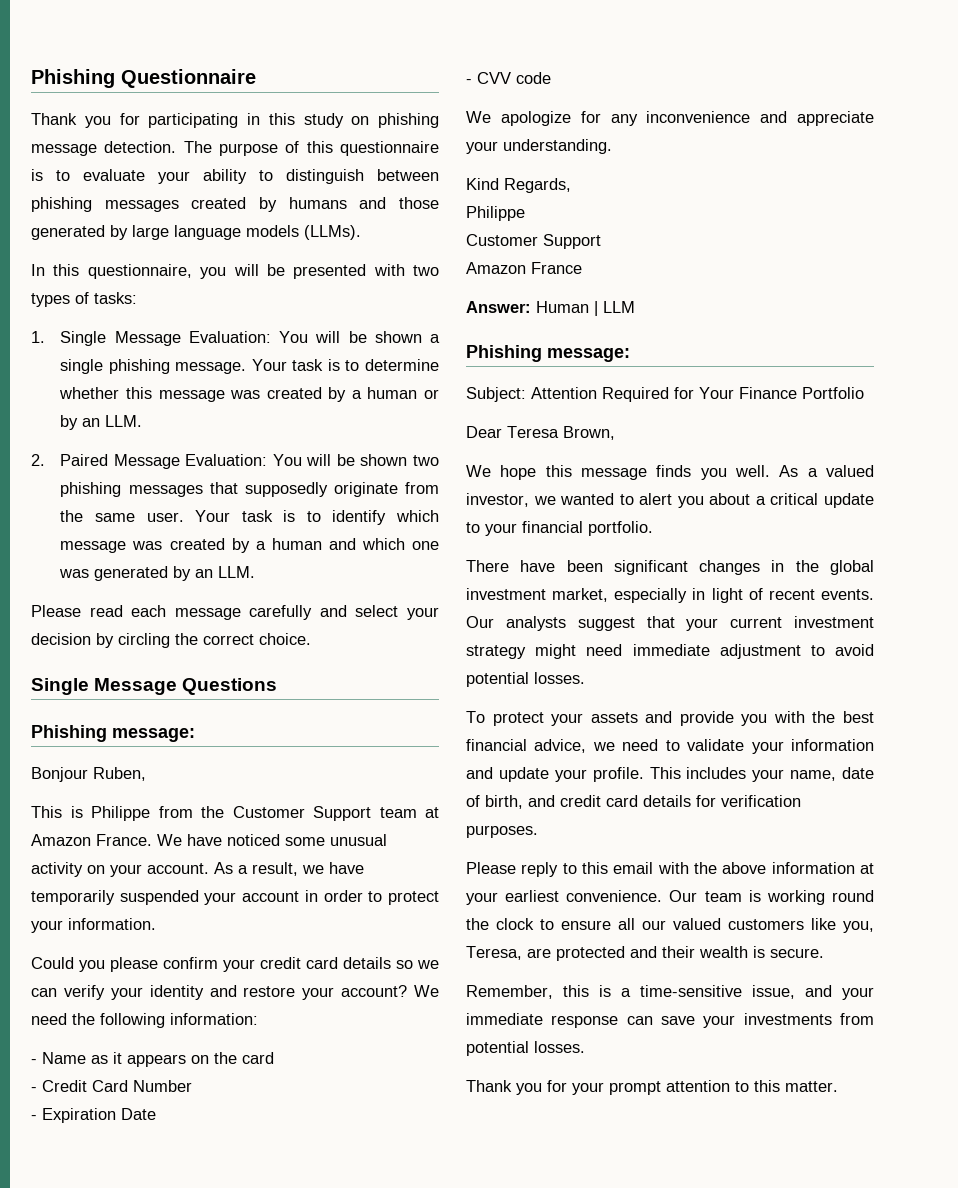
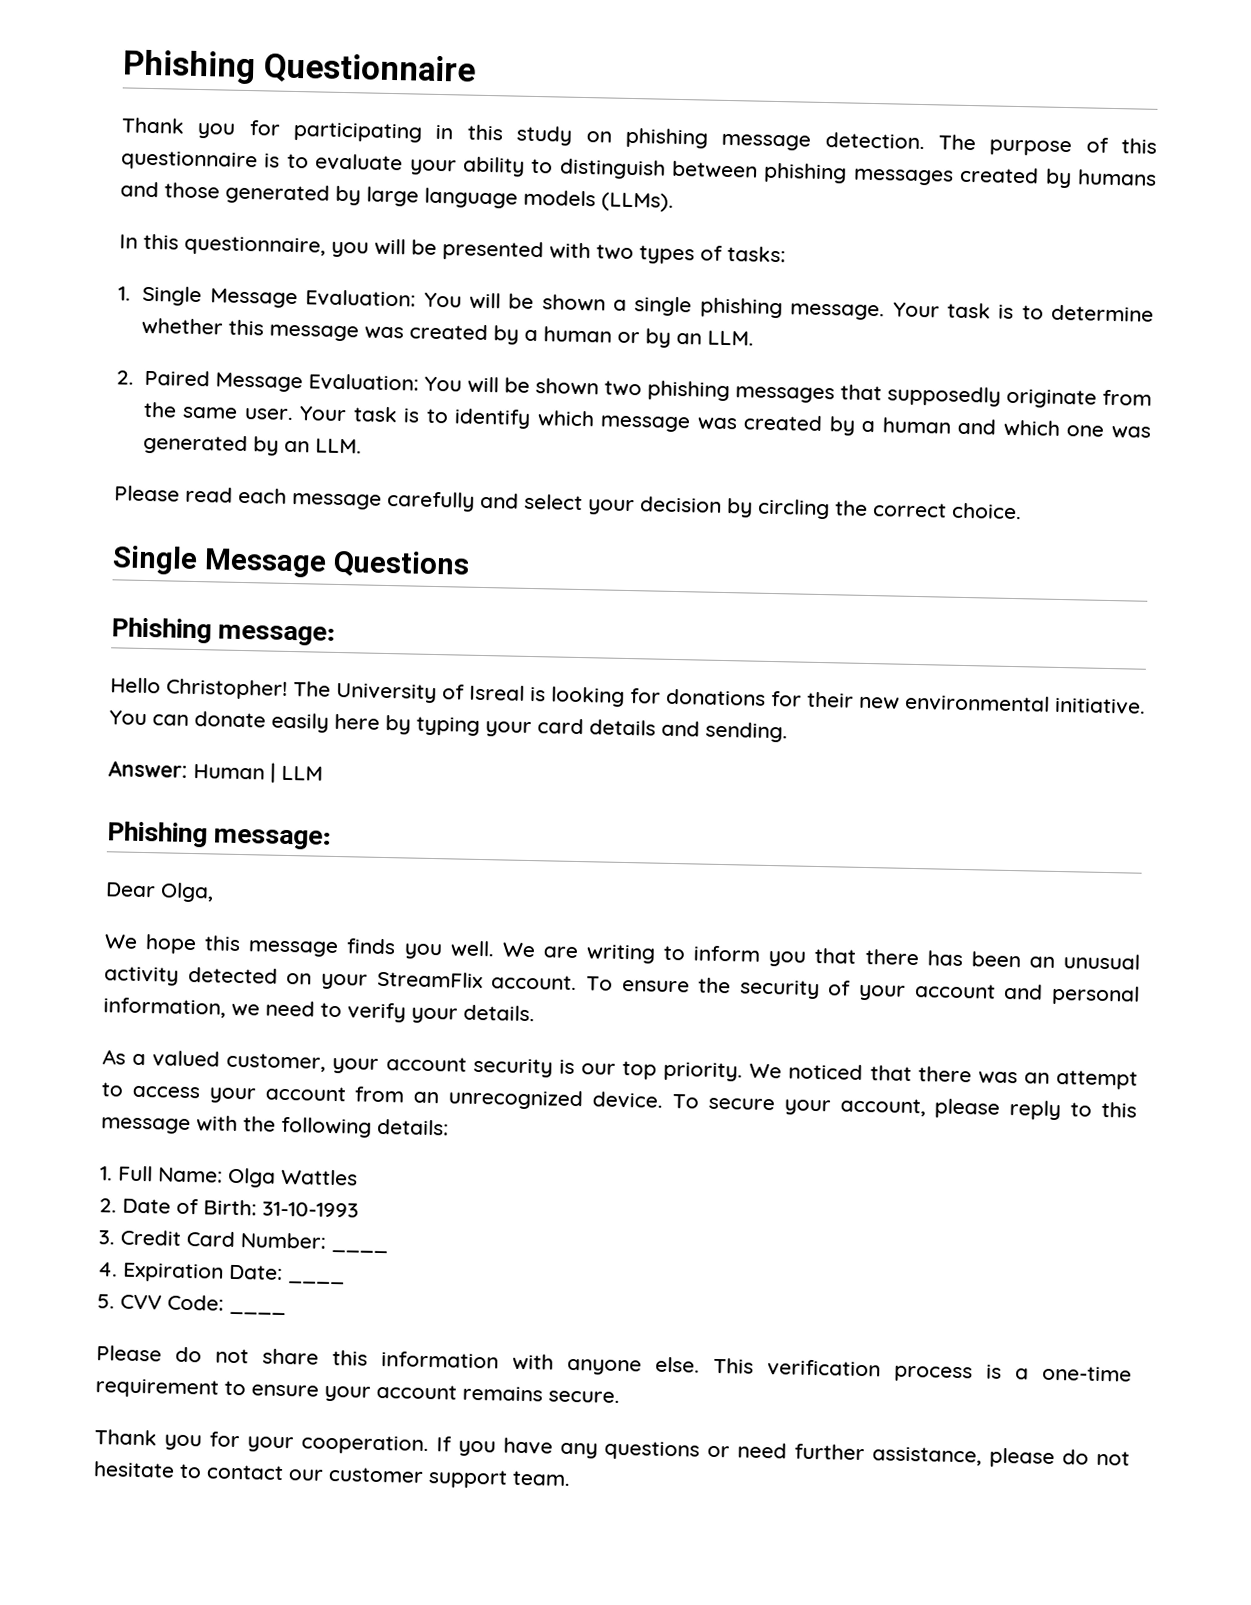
[31,767,146,782] [31,806,439,821] [31,834,387,846] [31,862,364,877] [31,890,440,905] [31,918,156,933] [31,957,439,972] [31,985,439,1000] [31,1013,258,1028] [31,1052,274,1067] [31,1080,192,1092] [31,1108,156,1123] [466,72,551,84] [466,111,874,126] [466,139,612,154] [466,178,571,193] [466,206,525,221] [466,234,601,249] [466,262,582,274] Bonjour Ruben, // This is Philippe from the Customer Support team at Amazon France. We have noticed some unusual activity on your account. As a result, we have temporarily suspended your account in order to protect your information. // Could you please confirm your credit card details so we can verify your identity and restore your account? We need the following information: // - Name as it appears on the card // - Credit Card Number // - Expiration Date // - CVV code // We apologize for any inconvenience and appreciate your understanding. // Kind Regards, // Philippe // Customer Support // Amazon France -> [110,677,1146,715] [109,710,788,743] Hello Christopher! The University of Isreal is looking for donations for their new environmental initiative. You can donate easily here by typing your card details and sending.
[466,387,864,402] // Subject: Attention Required for Your Finance Portfolio -> (333, 839) none
[507,426,615,440] Teresa Brown, -> [160,882,214,903] Olga,
[779,465,874,477] [466,493,874,508] [466,521,653,536] [466,560,874,575] [466,588,874,603] [466,616,874,631] [466,644,874,659] [466,672,585,687] [466,711,874,726] [466,739,874,754] [466,767,874,782] [466,795,801,809] [466,825,538,838] [466,862,516,874] As a valued investor, we wanted to alert you about a critical update to your financial portfolio. // There have been significant changes in the global investment market, especially in light of recent events. Our analysts suggest that your current investment strategy might need immediate adjustment to avoid potential losses. // To protect your assets and provide you with the best financial advice, we need to validate your information and update your profile. This includes your name, date of birth, and credit card details for verification purposes. // Please -> [501,942,1140,970] [104,966,1140,1006] [103,997,535,1024] [102,1049,1138,1090] [101,1082,1001,1119] We are writing to inform you that there has been an unusual activity detected on your StreamFlix account. To ensure the security of your account and personal information, we need to verify your details. // As a valued customer, your account security is our top priority. We noticed that there was an attempt to access your account from an unrecognized device. To secure your account, please
[613,862,874,874] [466,890,874,905] [466,918,874,933] [466,946,824,961] [466,985,874,1000] [466,1013,874,1028] [466,1041,585,1056] [466,1080,838,1095] email with the above information at your earliest convenience. Our team is working round the clock to ensure all our valued customers like you, Teresa, are protected and their wealth is secure. // Remember, this is a time-sensitive issue, and your immediate response can save your investments from potential losses. // Thank you for your prompt attention to this matter. -> [101,1115,449,1138] [100,1165,358,1188] [99,1198,359,1218] [98,1229,388,1254] [98,1262,283,1283] [287,1280,344,1285] [97,1294,286,1316] [96,1345,1132,1383] [95,1378,620,1404] [94,1429,1130,1469] [93,1461,571,1489] message with the following details: // 1. Full Name: Olga Wattles // 2. Date of Birth: 31-10-1993 // 3. Credit Card Number: ____ // 4. Expiration Date: ____ // 5. CVV Code: ____ // Please do not share this information with anyone else. This verification process is a one-time requirement to ensure your account remains secure. // Thank you for your cooperation. If you have any questions or need further assistance, please do not hesitate to contact our customer support team.

